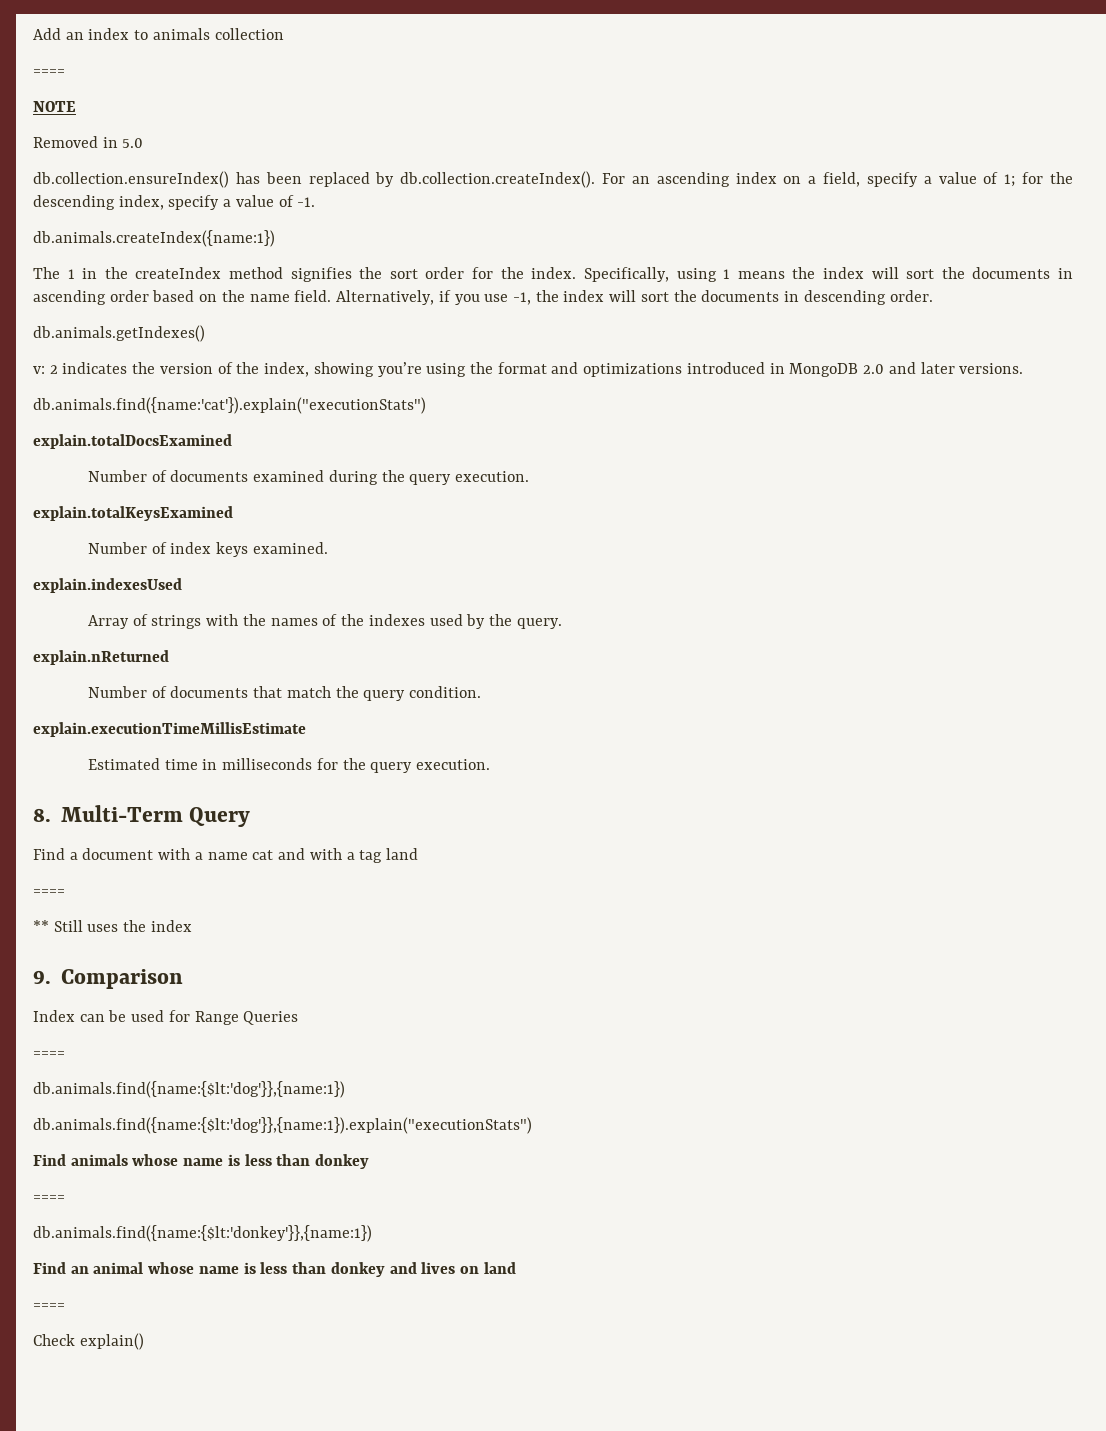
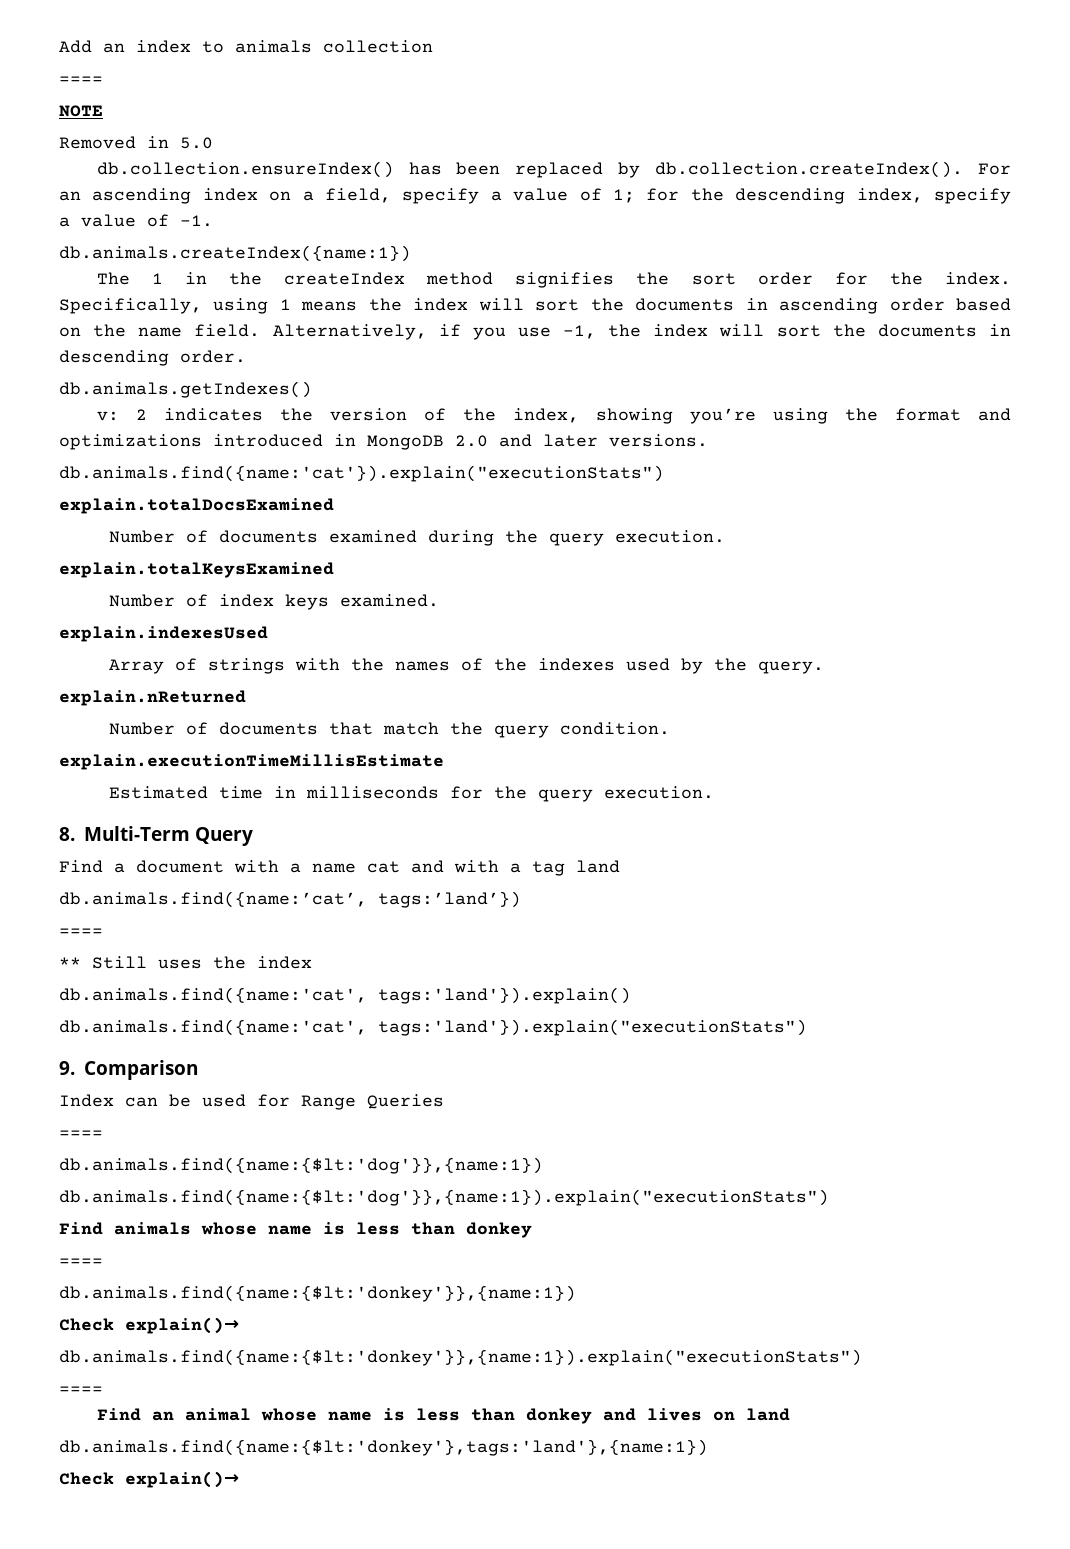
(418, 854) none -> [59,891,521,908] // db.animals.find({name:’cat’, tags:’land’})
(192, 926) none -> [59,987,631,1004] [59,1019,807,1036] // db.animals.find({name:'cat', tags:'land'}).explain() // db.animals.find({name:'cat', tags:'land'}).explain("executionStats")
(372, 1233) none -> [59,1317,239,1334] [59,1349,862,1366] [59,1386,103,1394] // Check explain()→ // db.animals.find({name:{$lt:'donkey'}},{name:1}).explain("executionStats") // ====
[33,1303,65,1310] [33,1333,144,1350] ==== // Check explain() -> [59,1439,708,1456] [59,1471,239,1488] db.animals.find({name:{$lt:'donkey'},tags:'land'},{name:1}) // Check explain()→

